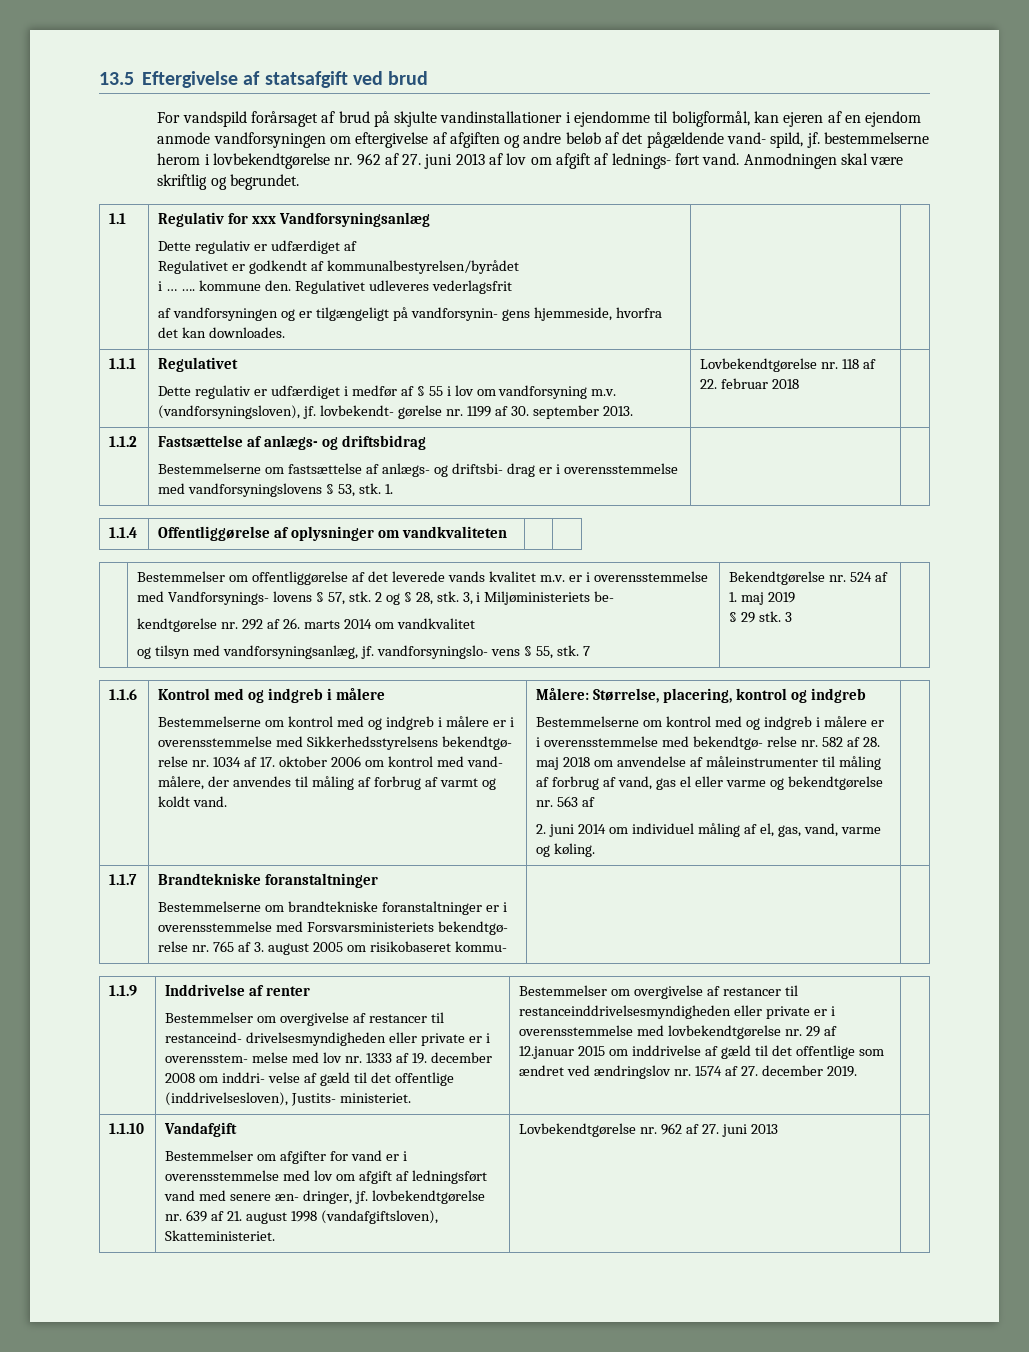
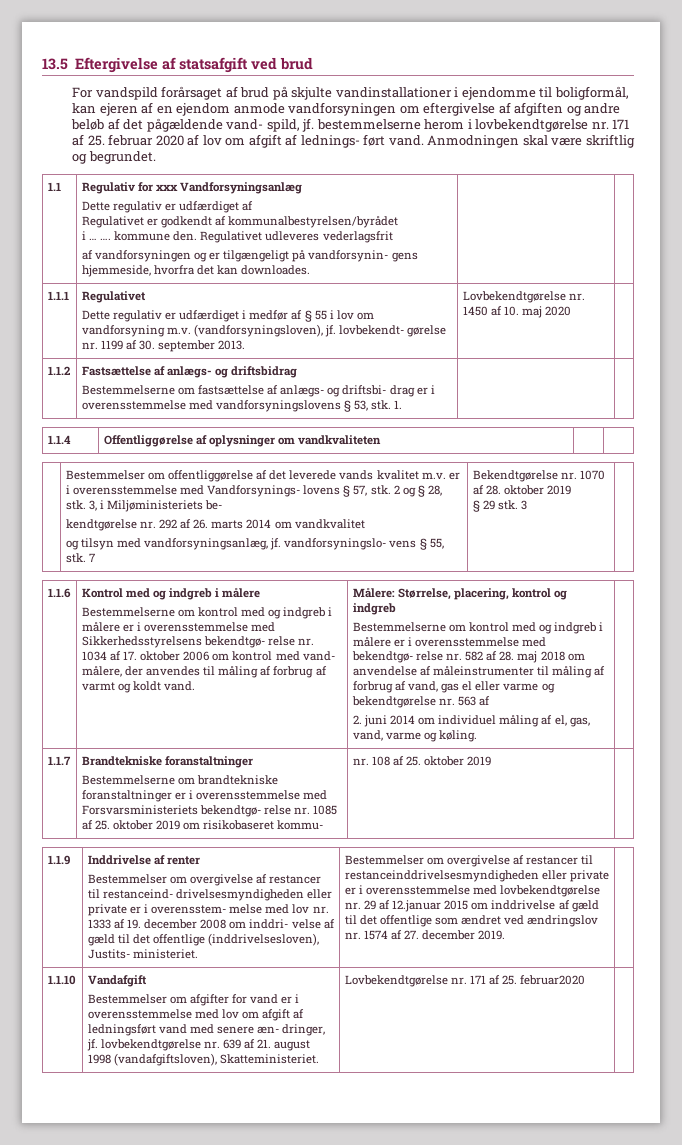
[356,153,485,169] 962 af 27. juni 2013 -> [612,119,630,129] [72,134,184,146] 171 af 25. februar 2020
[842,359,877,369] [700,378,800,389] 118 af 22. februar 2018 -> [462,306,572,318] 1450 af 10. maj 2020
[850,572,889,582] [729,592,765,605] 524 af 1. maj -> [580,470,606,480] [472,485,545,495] 1070 af 28. oktober
[213,941,507,955] 765 af 3. august 2005 om risikobaseret kommu- | -> [313,805,338,815] [81,820,324,830] [352,756,492,766] 1085 af 25. oktober 2019 om risikobaseret kommu- | nr. 108 af 25. oktober 2019
[661,1123,778,1137] 962 af 27. juni 2013 -> [470,975,586,985] 171 af 25. februar2020

